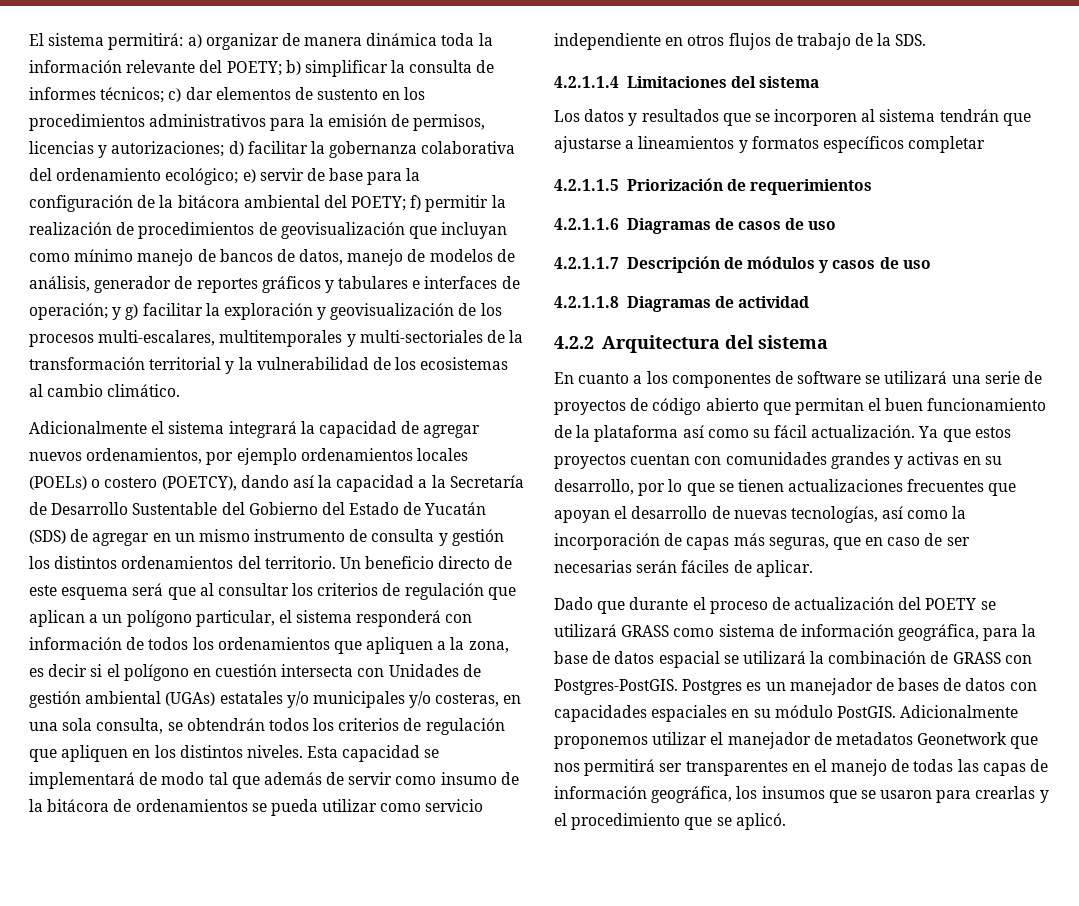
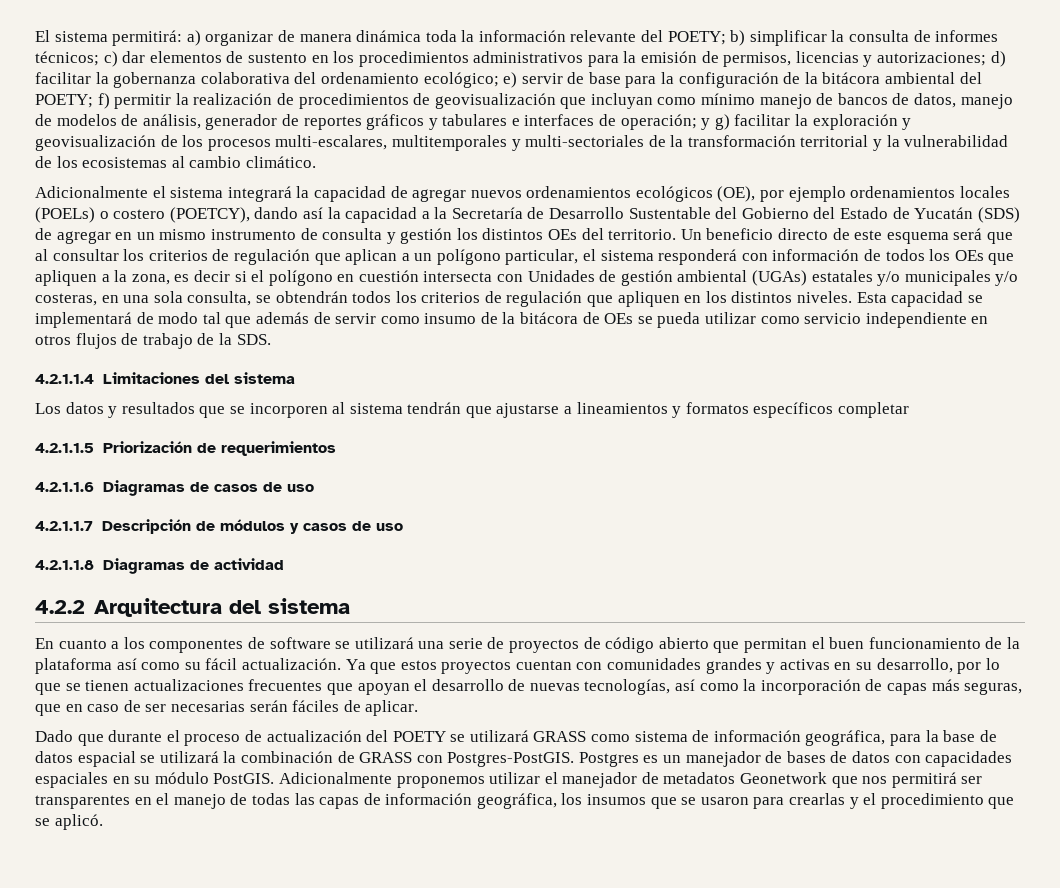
[86,448,203,464] ordenamientos, -> [526,186,756,202] ordenamientos ecológicos (OE),
[121,556,234,569] ordenamientos -> [548,229,578,240] OEs
[217,637,330,650] ordenamientos -> [954,250,984,261] OEs
[135,799,248,812] ordenamientos -> [604,313,634,324] OEs

